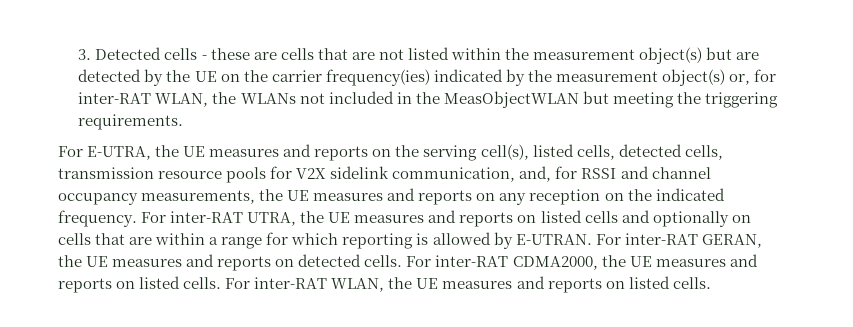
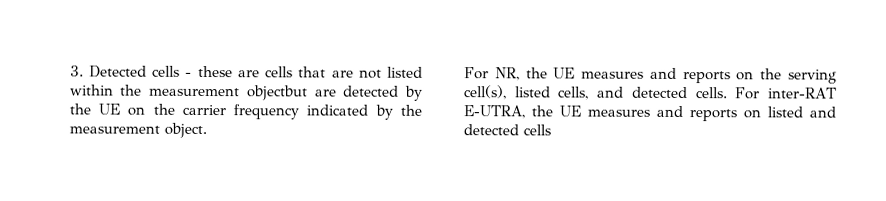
[639,47,733,64] object(s) but -> [245,85,308,101] objectbut
[325,69,430,86] frequency(ies) -> [233,104,300,120] frequency
[661,69,777,86] [78,91,778,108] [78,114,184,130] [58,146,152,160] object(s) or, for inter-RAT WLAN, the WLANs not included in the MeasObjectWLAN but meeting the triggering requirements. // For E-UTRA, -> [163,122,207,139] [464,67,520,81] object. // For NR,
[618,144,723,160] [58,166,711,183] [58,188,725,205] [58,210,751,227] [58,232,762,249] [58,254,758,271] [58,276,711,293] detected cells, transmission resource pools for V2X sidelink communication, and, for RSSI and channel occupancy measurements, the UE measures and reports on any reception on the indicated frequency. For inter-RAT UTRA, the UE measures and reports on listed cells and optionally on cells that are within a range for which reporting is allowed by E-UTRAN. For inter-RAT GERAN, the UE measures and reports on detected cells. For inter-RAT CDMA2000, the UE measures and reports on listed cells. For inter-RAT WLAN, the UE measures and reports on listed cells. -> [597,86,838,100] [463,105,836,122] [463,124,551,136] and detected cells. For inter-RAT E-UTRA, the UE measures and reports on listed and detected cells

